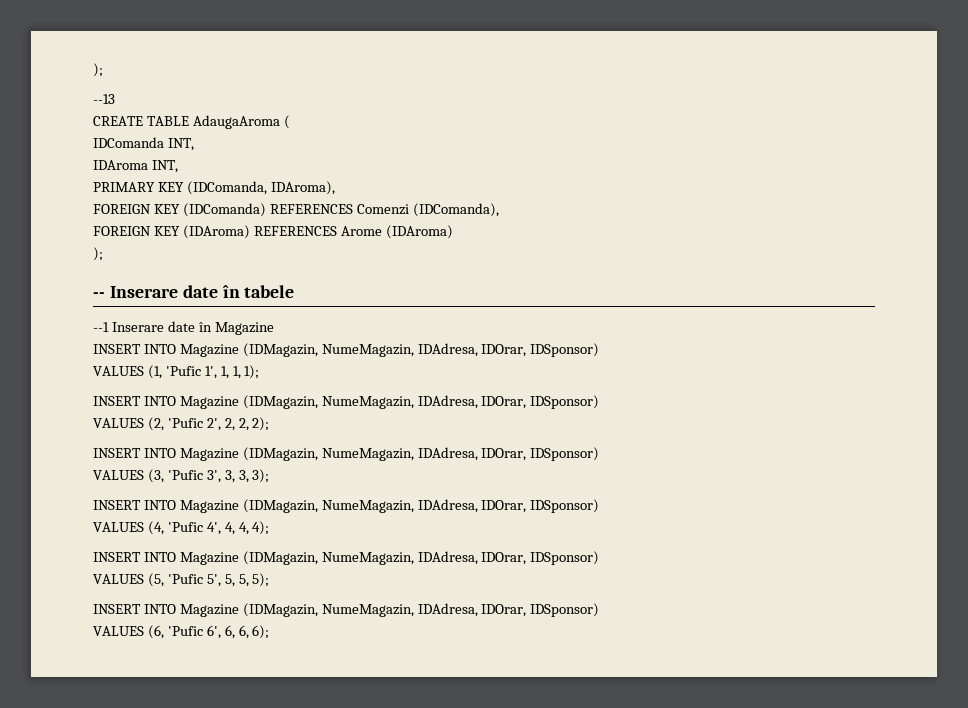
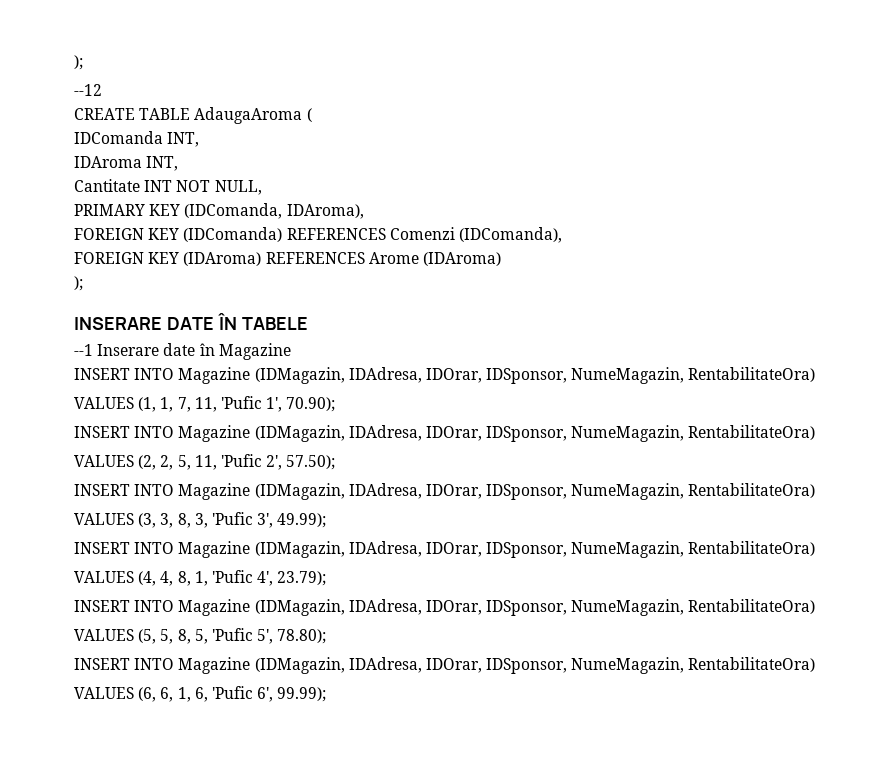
[93,63,103,77] [93,94,115,104] ); // --13 -> [74,55,83,70] [74,84,102,96] ); // --12
(178, 166) none -> [74,179,262,195] // Cantitate INT NOT NULL,
[93,285,295,298] -- Inserare date în tabele -> [74,313,308,330] INSERARE DATE ÎN TABELE
[321,343,600,357] NumeMagazin, IDAdresa, IDOrar, IDSponsor) -> [348,367,816,384] IDAdresa, IDOrar, IDSponsor, NumeMagazin, RentabilitateOra)
[165,365,260,379] [93,395,600,409] 'Pufic 1', 1, 1, 1); // INSERT INTO Magazine (IDMagazin, NumeMagazin, IDAdresa, IDOrar, IDSponsor) -> [160,396,336,412] [74,425,816,442] 1, 7, 11, 'Pufic 1', 70.90); // INSERT INTO Magazine (IDMagazin, IDAdresa, IDOrar, IDSponsor, NumeMagazin, RentabilitateOra)
[167,417,270,431] [93,447,600,461] 'Pufic 2', 2, 2, 2); // INSERT INTO Magazine (IDMagazin, NumeMagazin, IDAdresa, IDOrar, IDSponsor) -> [160,454,336,470] [74,483,816,500] 2, 5, 11, 'Pufic 2', 57.50); // INSERT INTO Magazine (IDMagazin, IDAdresa, IDOrar, IDSponsor, NumeMagazin, RentabilitateOra)
[167,469,270,483] [93,499,600,513] 'Pufic 3', 3, 3, 3); // INSERT INTO Magazine (IDMagazin, NumeMagazin, IDAdresa, IDOrar, IDSponsor) -> [160,512,327,528] [74,541,816,558] 3, 8, 3, 'Pufic 3', 49.99); // INSERT INTO Magazine (IDMagazin, IDAdresa, IDOrar, IDSponsor, NumeMagazin, RentabilitateOra)
[167,521,270,535] [93,551,600,565] 'Pufic 4', 4, 4, 4); // INSERT INTO Magazine (IDMagazin, NumeMagazin, IDAdresa, IDOrar, IDSponsor) -> [160,570,327,586] [74,599,816,616] 4, 8, 1, 'Pufic 4', 23.79); // INSERT INTO Magazine (IDMagazin, IDAdresa, IDOrar, IDSponsor, NumeMagazin, RentabilitateOra)
[167,573,270,587] [93,603,600,617] 'Pufic 5', 5, 5, 5); // INSERT INTO Magazine (IDMagazin, NumeMagazin, IDAdresa, IDOrar, IDSponsor) -> [160,628,327,644] [74,657,816,674] 5, 8, 5, 'Pufic 5', 78.80); // INSERT INTO Magazine (IDMagazin, IDAdresa, IDOrar, IDSponsor, NumeMagazin, RentabilitateOra)
[167,625,270,639] 'Pufic 6', 6, 6, 6); -> [160,686,327,702] 6, 1, 6, 'Pufic 6', 99.99);

